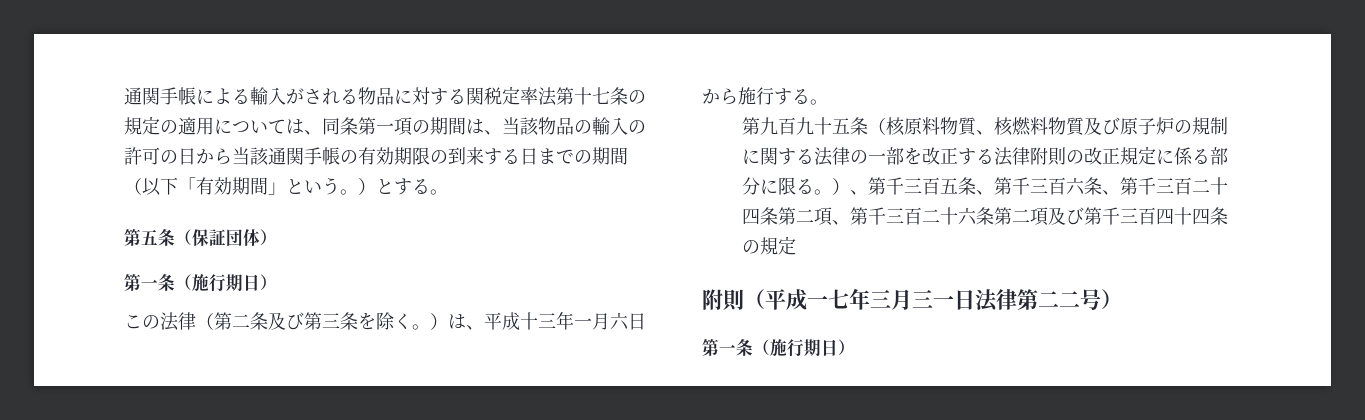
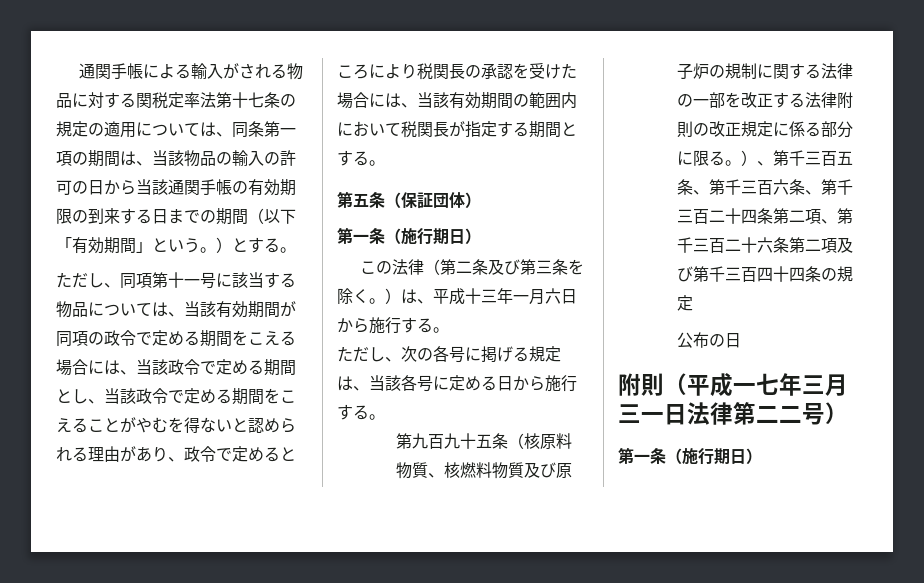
(448, 192) none -> [56,272,296,289] [56,301,296,318] [56,330,296,347] [56,359,296,376] [56,388,296,405] [56,417,296,433] [56,446,296,462] [337,63,577,80] [337,92,577,109] [337,121,577,138] [337,150,385,166] // ただし、同項第十一号に該当する物品については、当該有効期間が同項の政令で定める期間をこえる場合には、当該政令で定める期間とし、当該政令で定める期間をこえることがやむを得ないと認められる理由があり、政令で定めるところにより税関長の承認を受けた場合には、当該有効期間の範囲内において税関長が指定する期間とする。
(828, 102) none -> [337,346,561,363] [337,375,577,392] [337,404,385,420] // ただし、次の各号に掲げる規定は、当該各号に定める日から施行する。
(797, 245) none -> [677,332,742,348] // 公布の日

